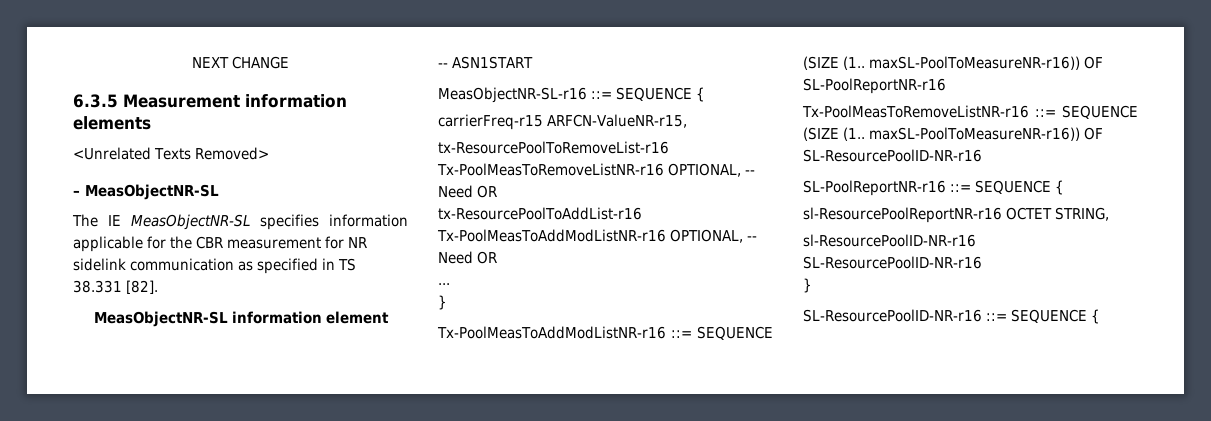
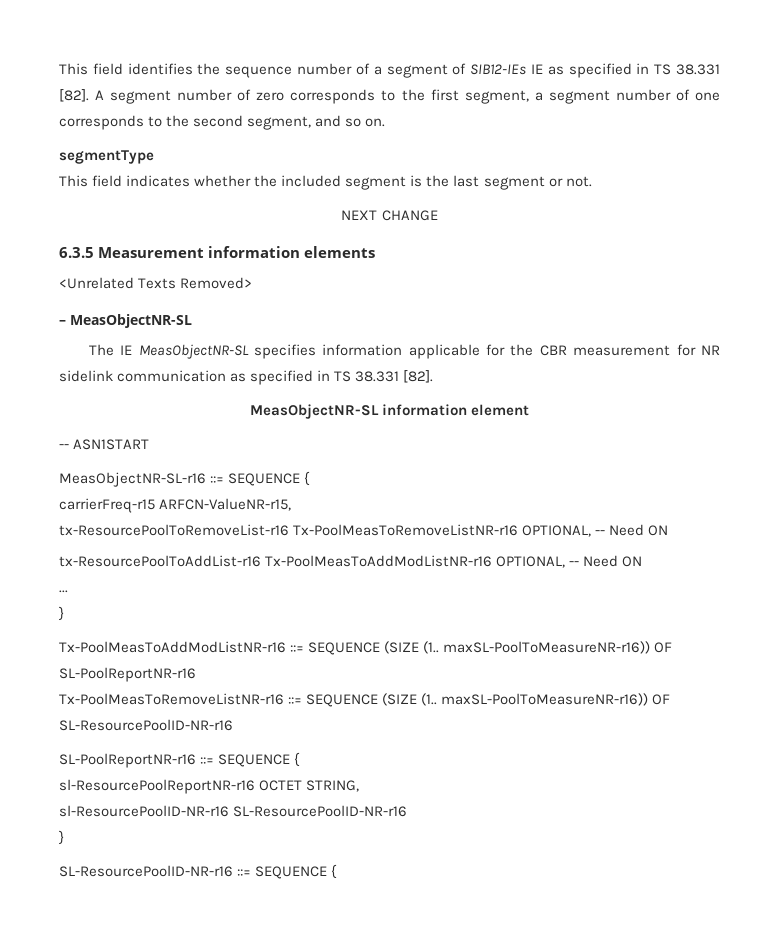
(192, 62) none -> [59,63,720,78] [59,89,721,104] [59,115,386,130] [59,150,154,164] [59,175,592,190] This field identifies the sequence number of a segment of SIB12-IEs IE as specified in TS 38.331 [82]. A segment number of zero corresponds to the first segment, a segment number of one corresponds to the second segment, and so on. // segmentType // This field indicates whether the included segment is the last segment or not. //
[477,185,497,198] OR -> [648,525,669,536] ON
[477,251,497,264] OR -> [622,556,643,567] ON

